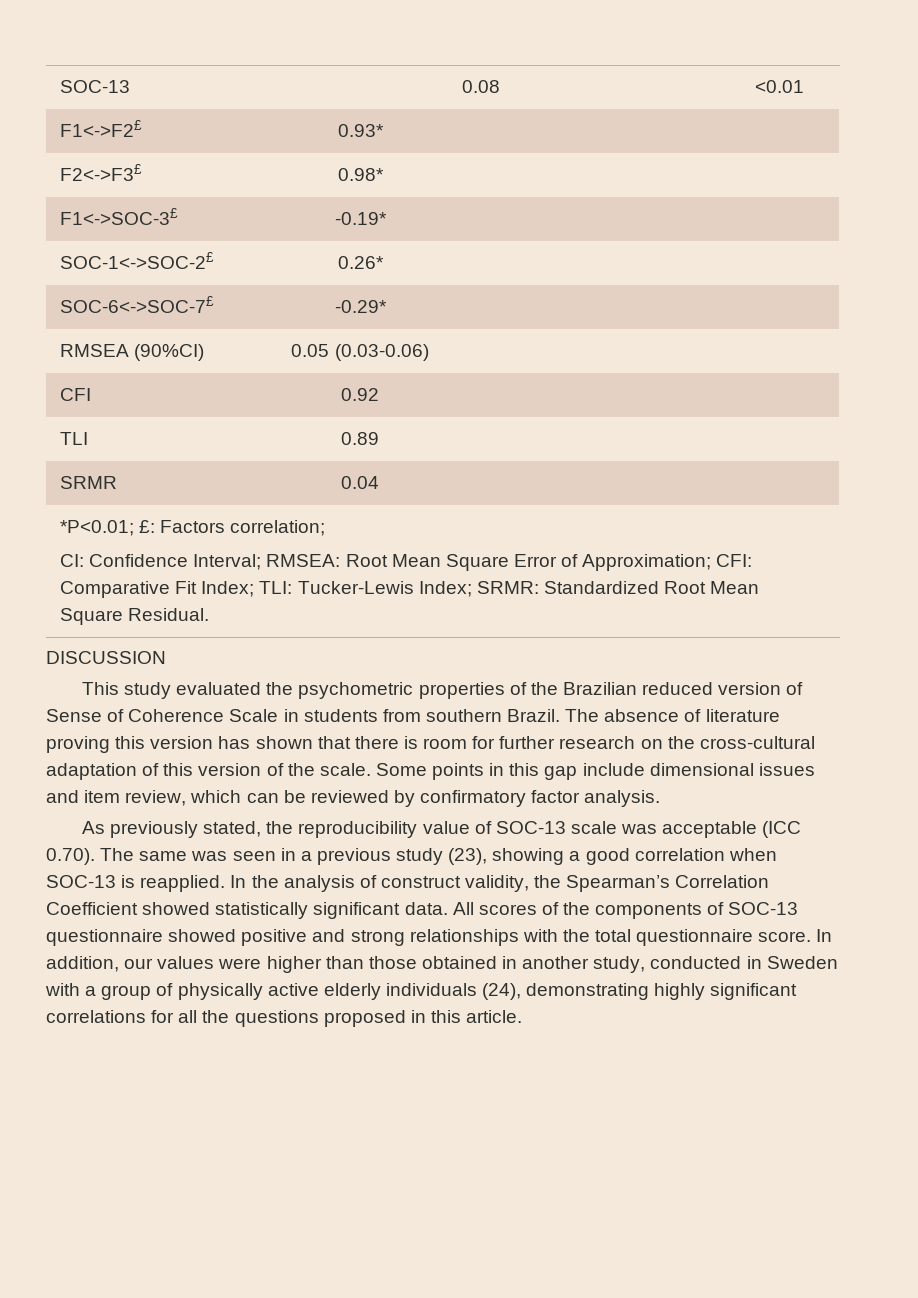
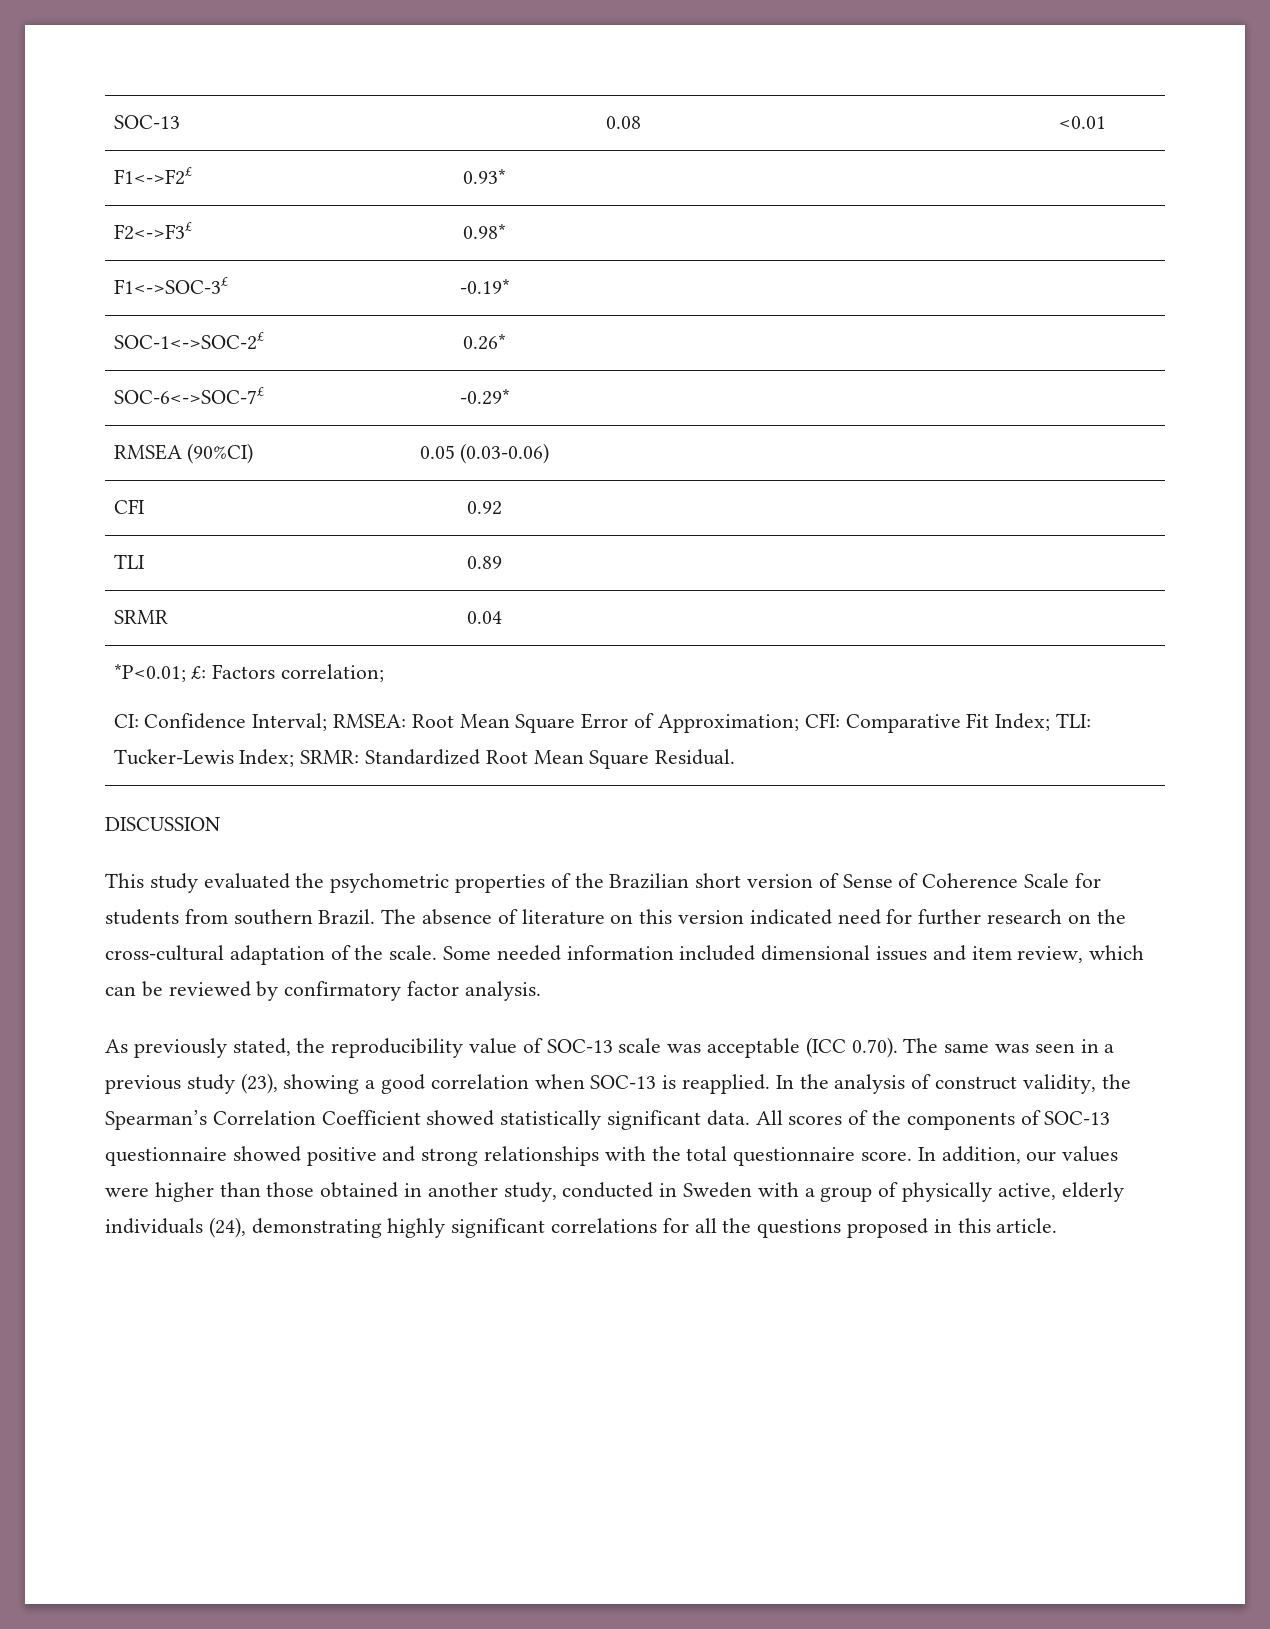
[642,682,714,695] reduced -> [695,873,742,888] short
[283,709,299,722] in -> [1074,873,1101,888] for
[46,736,468,753] proving this version has shown that there is room -> [610,909,881,925] on this version indicated need
[163,763,645,780] this version of the scale. Some points in this gap include -> [354,945,756,961] the scale. Some needed information included
[267,983,319,996] active -> [997,1183,1056,1200] active,

